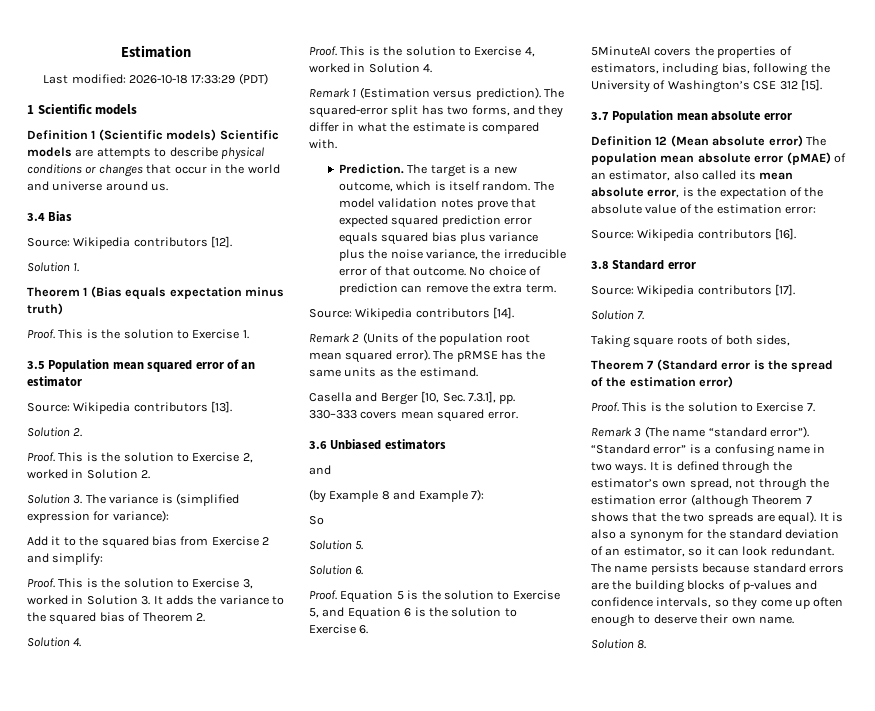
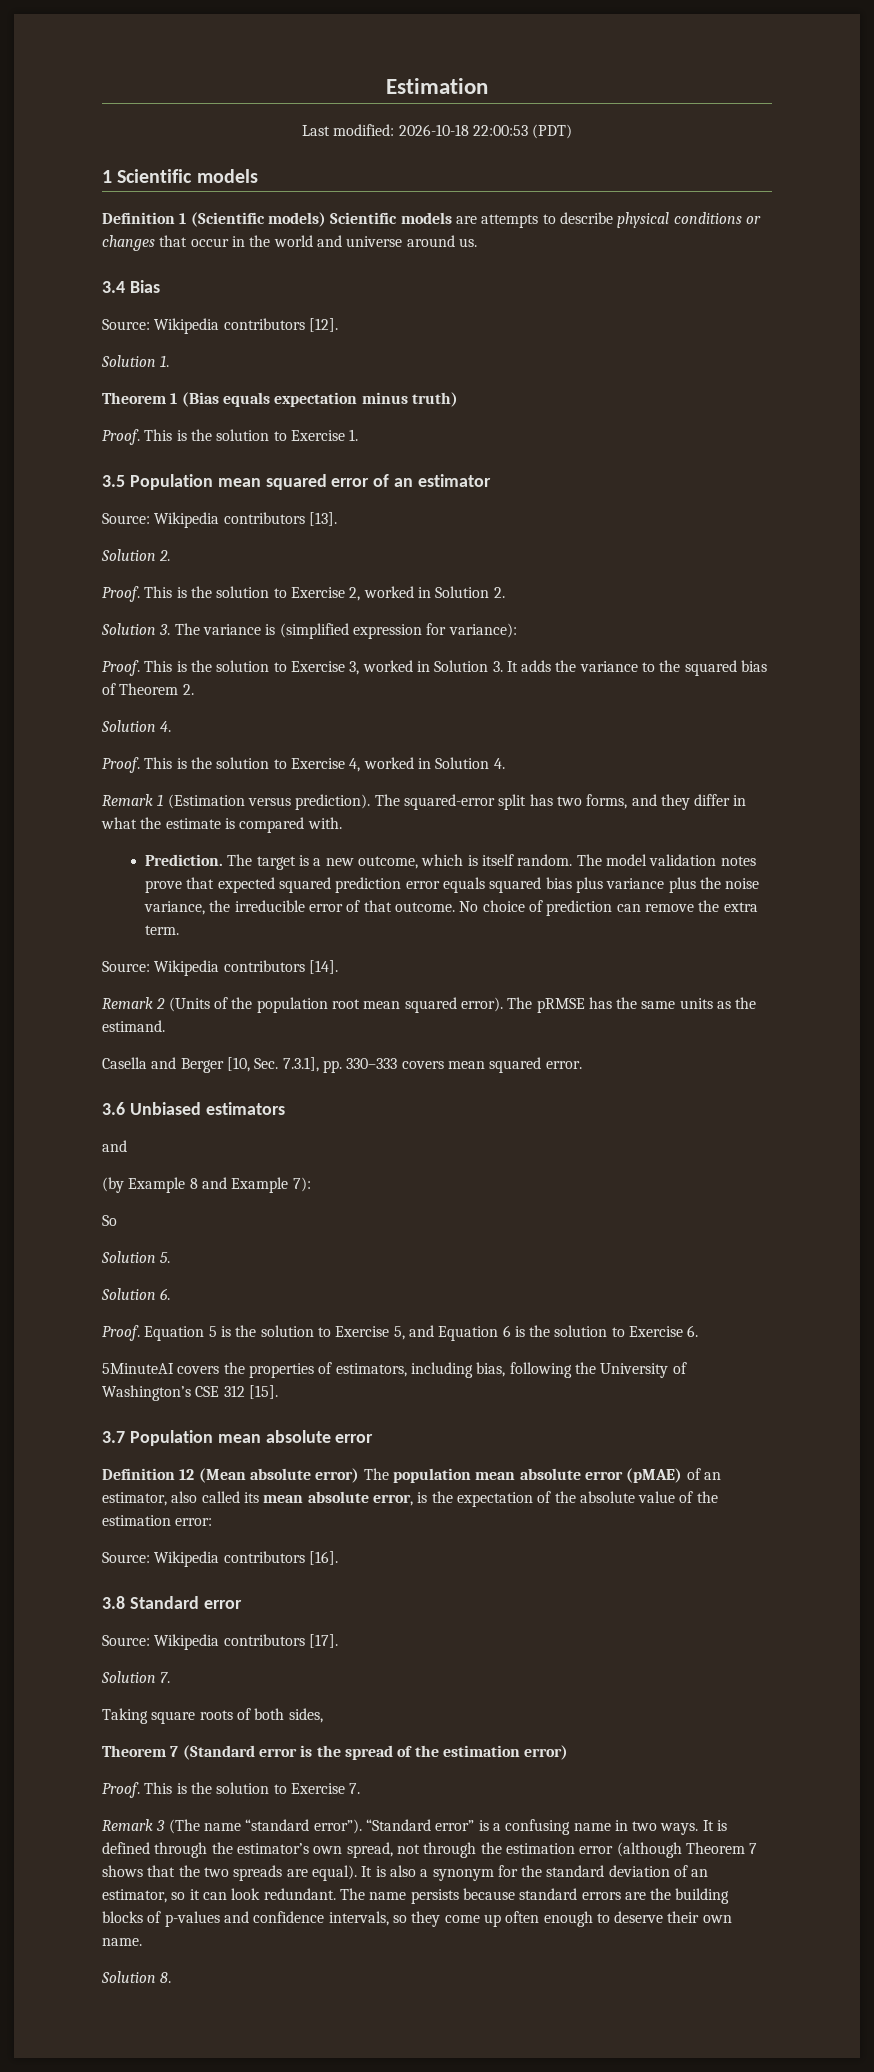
[191,75,236,84] 17:33:29 -> [472,125,528,136] 22:00:53
[27,536,269,549] [27,553,104,566] // Add it to the squared bias from Exercise 2 and simplify: -> (517, 630) none

